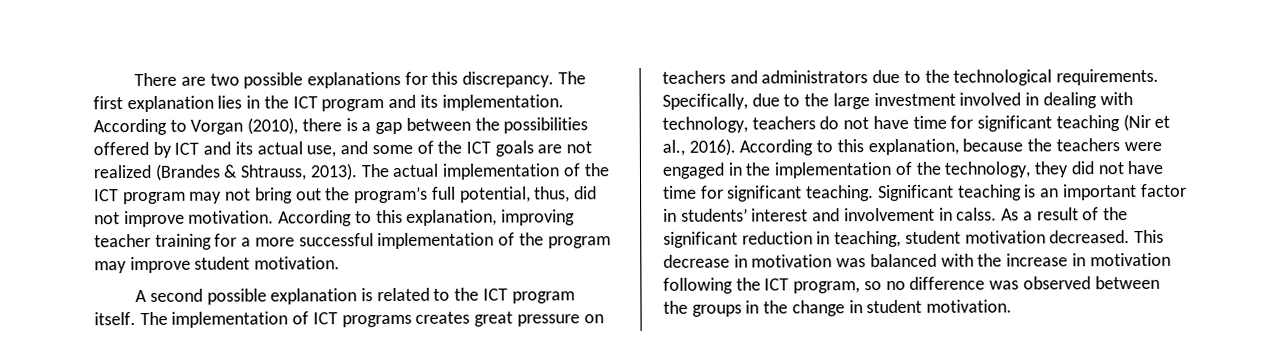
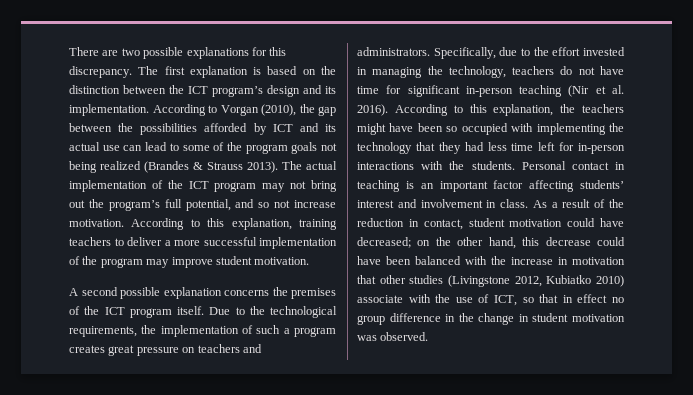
[217,95,385,112] lies in the ICT program -> [253,66,336,75] [69,85,300,97] is based on the distinction between the ICT program’s design
[301,118,372,132] there is a -> [299,104,315,113] the
[93,141,149,156] offered -> [204,123,248,132] afforded
[306,140,593,158] use, and some of the ICT goals are not -> [102,142,337,154] [69,161,97,173] use can lead to some of the program goals not being
[240,164,308,181] Shtrauss, -> [207,162,243,170] Strauss
[534,186,597,203] [94,210,185,228] thus, did not improve -> [235,199,336,208] and so not increase
[501,209,576,226] [94,233,238,250] improving teacher training for -> [299,219,337,230] [69,237,162,246] training teachers to deliver
[361,287,575,304] [94,311,412,328] is related to the ICT program itself. The implementation of ICT programs -> [224,287,336,299] [69,306,337,318] [69,325,336,337] concerns the premises of the ICT program itself. Due to the technological requirements, the implementation of such a program
[761,68,1160,86] [662,92,1133,110] administrators due to the technological requirements. Specifically, due to the large investment involved in dealing with -> [357,47,625,59] [357,66,443,78] administrators. Specifically, due to the effort invested in managing the
(1053, 123) none -> [465,86,513,97] in-person
[662,139,685,156] al., -> [612,85,624,94] al.
[962,138,1024,152] because -> (554, 110) none
[1123,141,1162,152] [662,160,1164,179] [663,184,954,202] were engaged in the implementation of the technology, they did not have time for significant teaching. Significant -> [357,123,624,135] [357,142,625,154] [357,161,625,170] might have been so occupied with implementing the technology that they had less time left for in-person interactions with the students. Personal contact in
[663,208,677,222] in -> [529,180,575,192] affecting
[956,207,998,221] calss. -> [500,199,529,208] class.
[663,231,738,248] significant -> (624, 203) none
[834,229,1165,248] [663,254,867,268] teaching, student motivation decreased. This decrease in motivation was -> [423,218,624,230] [357,237,625,249] [357,256,411,265] contact, student motivation could have decreased; on the other hand, this decrease could have been
[663,275,1160,294] [663,300,742,317] following the ICT program, so no difference was observed between the groups -> [357,275,624,287] [357,294,624,306] [357,313,441,325] that other studies (Livingstone 2012, Kubiatko 2010) associate with the use of ICT, so that in effect no group difference
[926,299,1013,313] motivation. -> [572,314,625,322] [357,332,429,341] motivation was observed.

